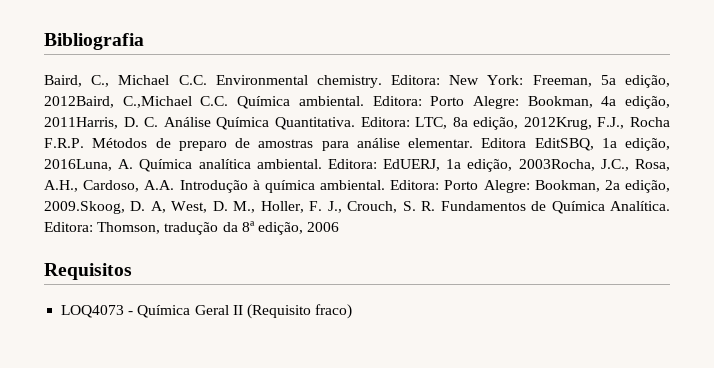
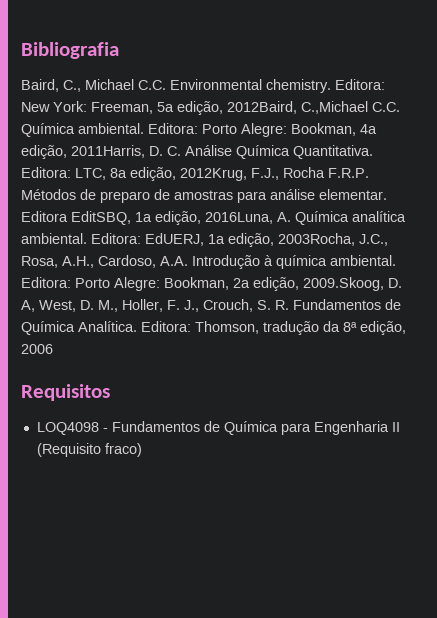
[61,305,229,318] LOQ4073 - Química Geral -> [36,421,389,435] LOQ4098 - Fundamentos de Química para Engenharia

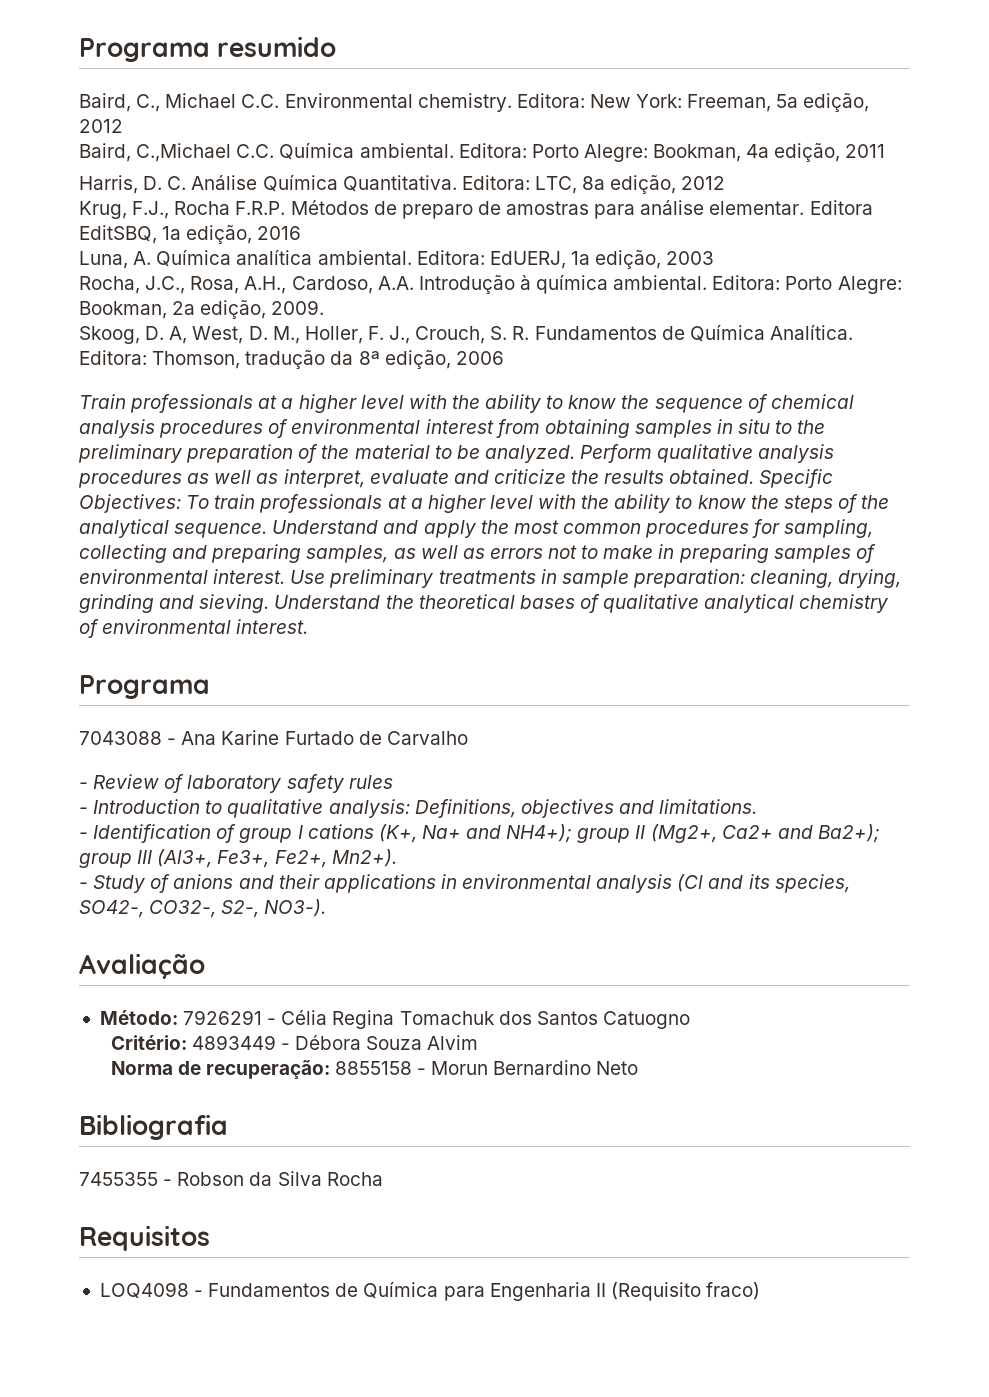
[21,42,119,59] Bibliografia -> [79,36,337,62] Programa resumido
[227,101,297,114] 2012Baird, -> [79,119,123,133] [79,143,131,162] 2012 // Baird,
[71,145,145,158] 2011Harris, -> [845,144,886,158] [79,175,138,194] 2011 // Harris,
[180,168,247,181] 2012Krug, -> [681,176,726,190] [79,201,127,219] 2012 // Krug,
[205,212,273,224] 2016Luna, -> [257,226,302,240] [79,251,128,269] 2016 // Luna,
[278,233,355,246] 2003Rocha, -> [666,251,715,265] [79,276,140,294] 2003 // Rocha,
[303,277,384,291] 2009.Skoog, -> [271,300,325,315] [79,326,140,344] 2009. // Skoog,
(53, 349) none -> [79,394,854,413] [79,419,826,438] [78,444,835,463] [78,469,834,488] [79,494,890,513] [79,519,874,538] [79,544,876,563] [79,569,902,588] [79,594,890,613] [79,619,309,638] [79,675,210,699] [79,730,468,745] [79,774,393,793] [79,799,758,818] [79,824,880,843] [79,849,397,868] [79,874,850,893] [79,899,327,918] [79,953,205,979] [99,1010,690,1029] [110,1035,479,1050] [110,1060,639,1079] [79,1114,228,1140] [79,1171,383,1186] // Train professionals at a higher level with the ability to know the sequence of chemical analysis procedures of environmental interest from obtaining samples in situ to the preliminary preparation of the material to be analyzed. Perform qualitative analysis procedures as well as interpret, evaluate and criticize the results obtained. Specific Objectives: To train professionals at a higher level with the ability to know the steps of the analytical sequence. Understand and apply the most common procedures for sampling, collecting and preparing samples, as well as errors not to make in preparing samples of environmental interest. Use preliminary treatments in sample preparation: cleaning, drying, grinding and sieving. Understand the theoretical bases of qualitative analytical chemistry of environmental interest. // Programa // 7043088 - Ana Karine Furtado de Carvalho // - Review of laboratory safety rules // - Introduction to qualitative analysis: Definitions, objectives and limitations. // - Identification of group I cations (K+, Na+ and NH4+); group II (Mg2+, Ca2+ and Ba2+); group III (Al3+, Fe3+, Fe2+, Mn2+). // - Study of anions and their applications in environmental analysis (Cl and its species, SO42-, CO32-, S2-, NO3-). // Avaliação // Método: 7926291 - Célia Regina Tomachuk dos Santos Catuogno // Critério: 4893449 - Débora Souza Alvim // Norma de recuperação: 8855158 - Morun Bernardino Neto // Bibliografia // 7455355 - Robson da Silva Rocha

